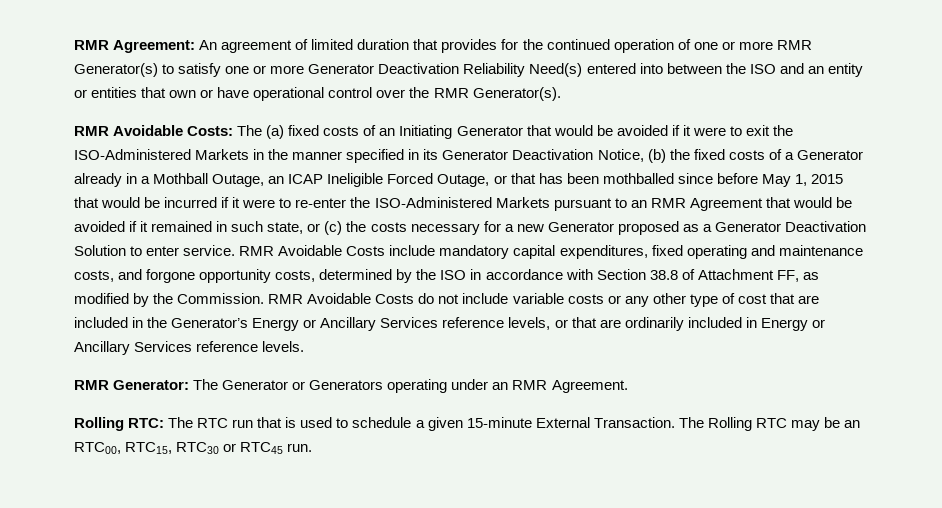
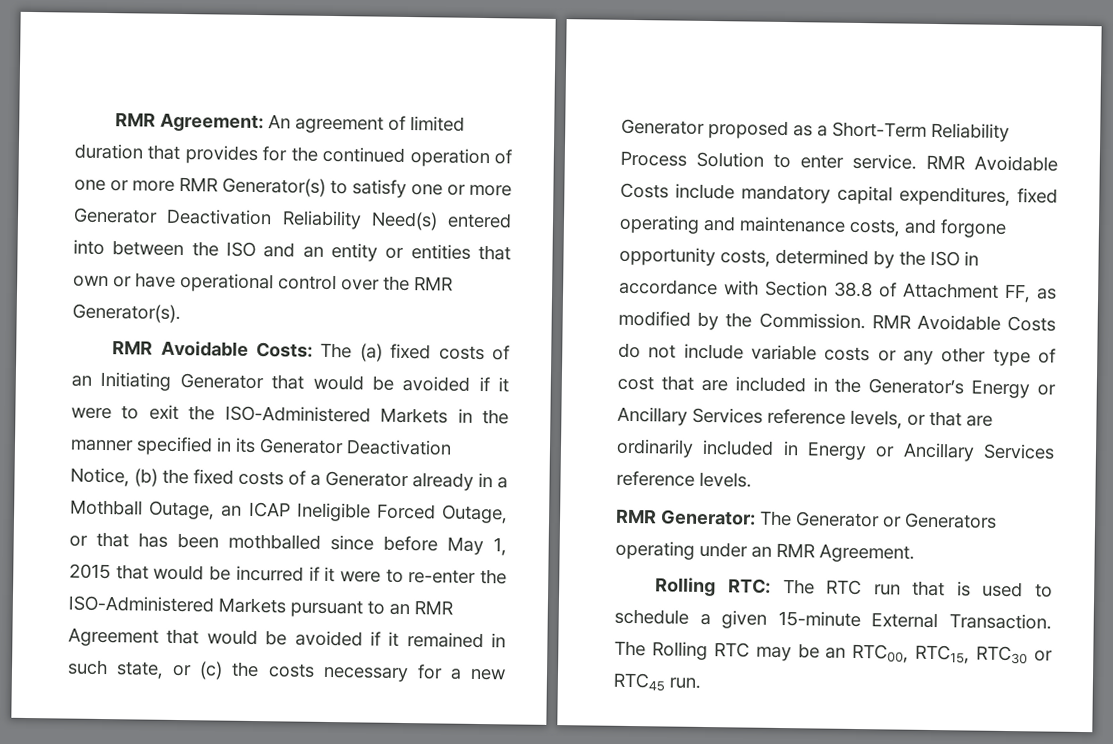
[714,221,866,232] Generator Deactivation -> [832,121,1010,142] [620,150,687,167] Short-Term Reliability Process

